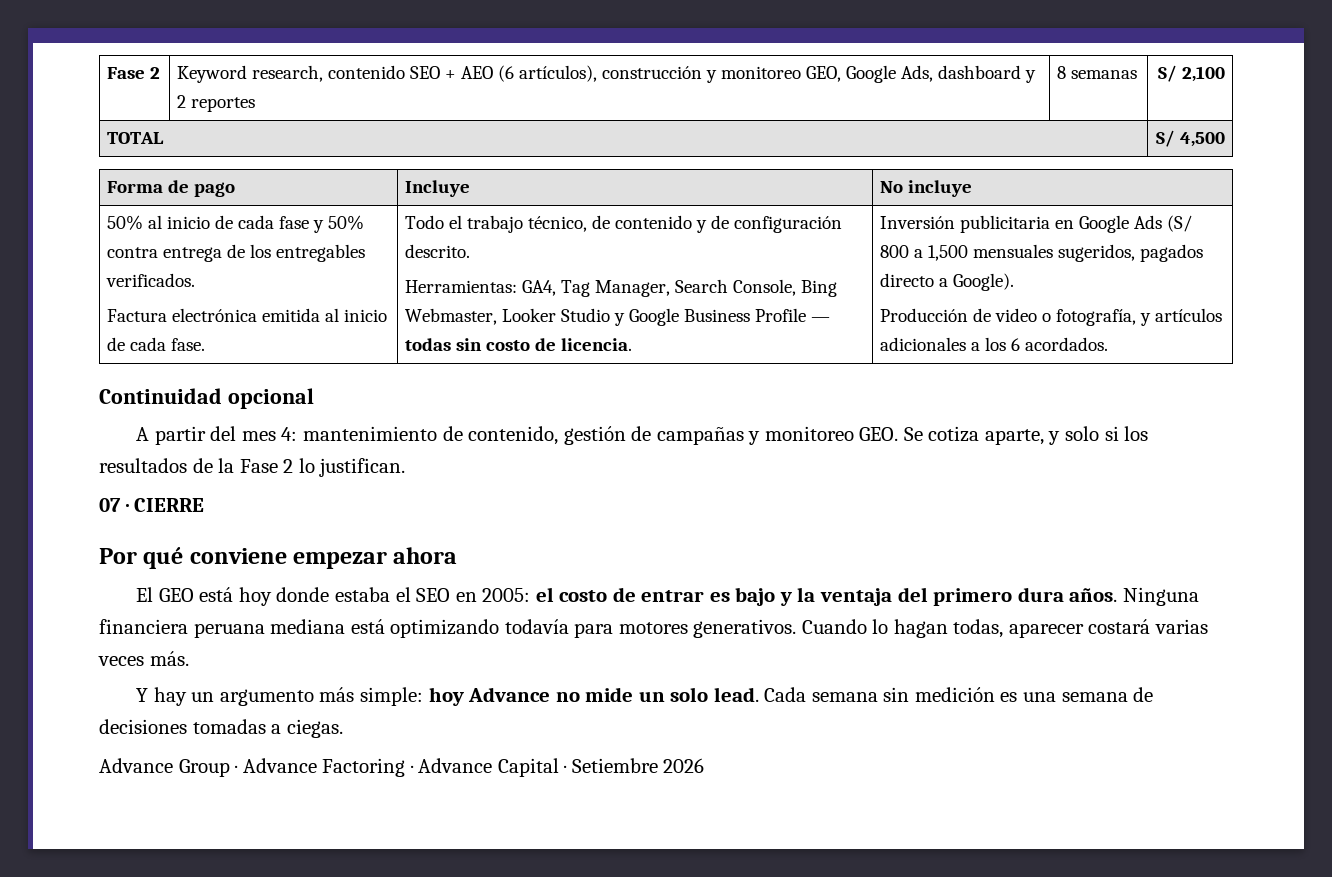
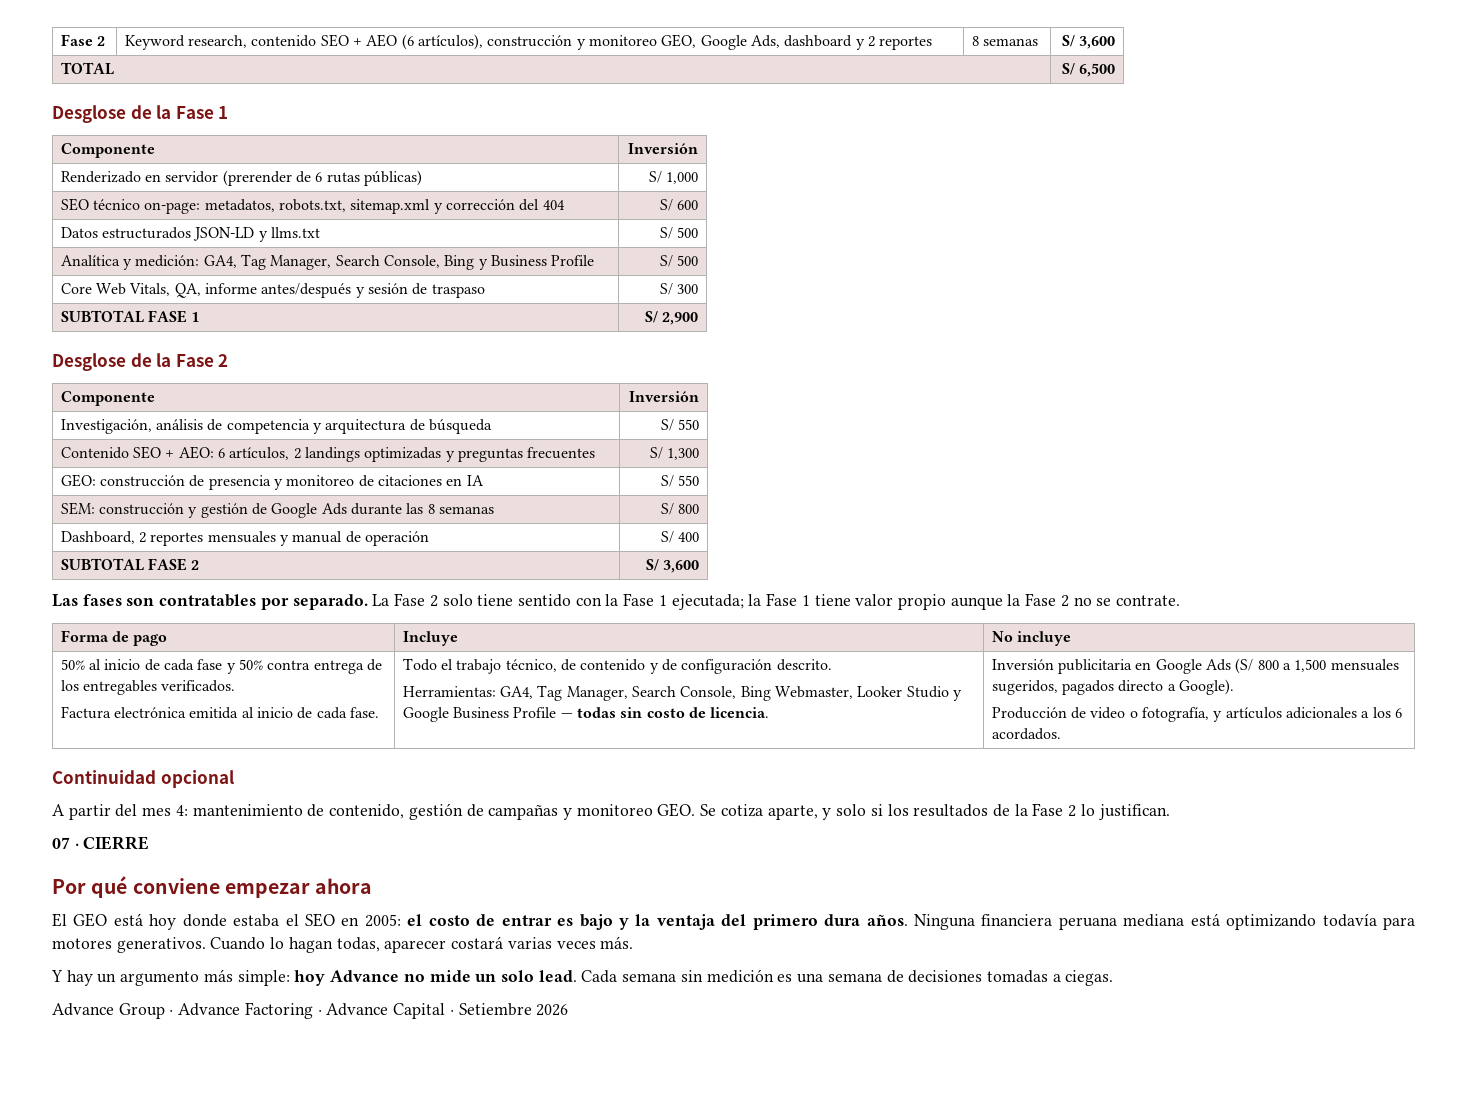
[1181,66,1225,82] 2,100 -> [1079,36,1116,49] 3,600
[1179,132,1225,147] 4,500 -> [1079,63,1116,77] [52,105,229,123] [60,143,155,158] [628,143,699,154] [60,170,423,186] [648,171,699,184] [60,198,565,214] [659,199,699,211] [60,227,321,242] [659,227,699,239] [60,254,595,270] [659,255,699,267] [60,283,485,298] [659,283,699,295] [60,310,200,323] [644,311,699,325] [52,353,229,371] [60,391,155,406] [629,391,700,402] [60,419,493,434] [660,419,700,431] [60,446,596,462] [649,447,700,460] [60,474,484,490] [660,475,700,487] [60,502,494,518] [660,503,700,515] [60,531,430,546] [660,531,700,543] [60,558,200,571] [645,559,700,573] [52,593,1181,610] 6,500 // Desglose de la Fase 1 // Componente | Inversión // Renderizado en servidor (prerender de 6 rutas públicas) | S/ 1,000 // SEO técnico on-page: metadatos, robots.txt, sitemap.xml y corrección del 404 | S/ 600 // Datos estructurados JSON-LD y llms.txt | S/ 500 // Analítica y medición: GA4, Tag Manager, Search Console, Bing y Business Profile | S/ 500 // Core Web Vitals, QA, informe antes/después y sesión de traspaso | S/ 300 // SUBTOTAL FASE 1 | S/ 2,900 // Desglose de la Fase 2 // Componente | Inversión // Investigación, análisis de competencia y arquitectura de búsqueda | S/ 550 // Contenido SEO + AEO: 6 artículos, 2 landings optimizadas y preguntas frecuentes | S/ 1,300 // GEO: construcción de presencia y monitoreo de citaciones en IA | S/ 550 // SEM: construcción y gestión de Google Ads durante las 8 semanas | S/ 800 // Dashboard, 2 reportes mensuales y manual de operación | S/ 400 // SUBTOTAL FASE 2 | S/ 3,600 // Las fases son contratables por separado. La Fase 2 solo tiene sentido con la Fase 1 ejecutada; la Fase 1 tiene valor propio aunque la Fase 2 no se contrate.

